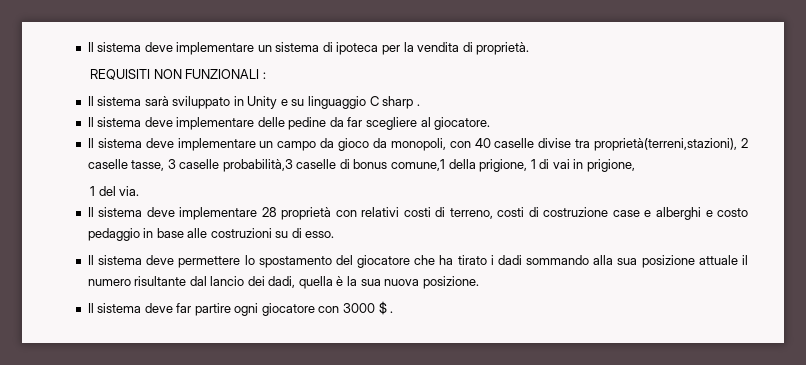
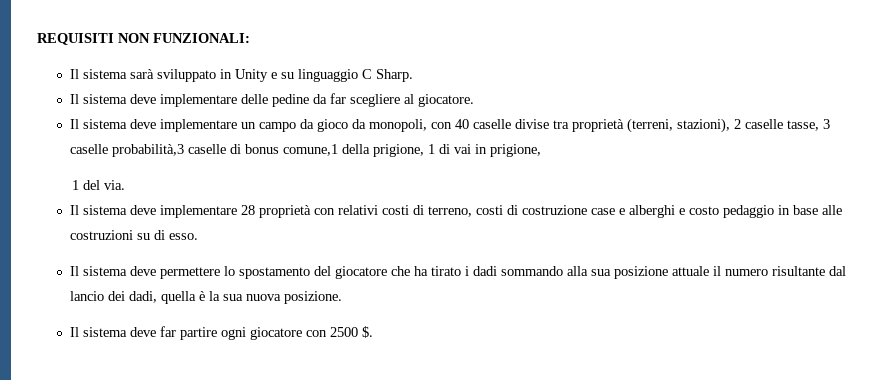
[87,42,530,55] [90,69,266,80] Il sistema deve implementare un sistema di ipoteca per la vendita di proprietà. // REQUISITI NON FUNZIONALI : -> [37,33,250,45] REQUISITI NON FUNZIONALI:
[382,96,420,109] sharp . -> [376,69,414,82] Sharp.
[594,138,738,151] proprietà(terreni,stazioni), -> [572,118,731,133] proprietà (terreni, stazioni),
[342,301,394,315] 3000 $ . -> [330,326,374,338] 2500 $.

